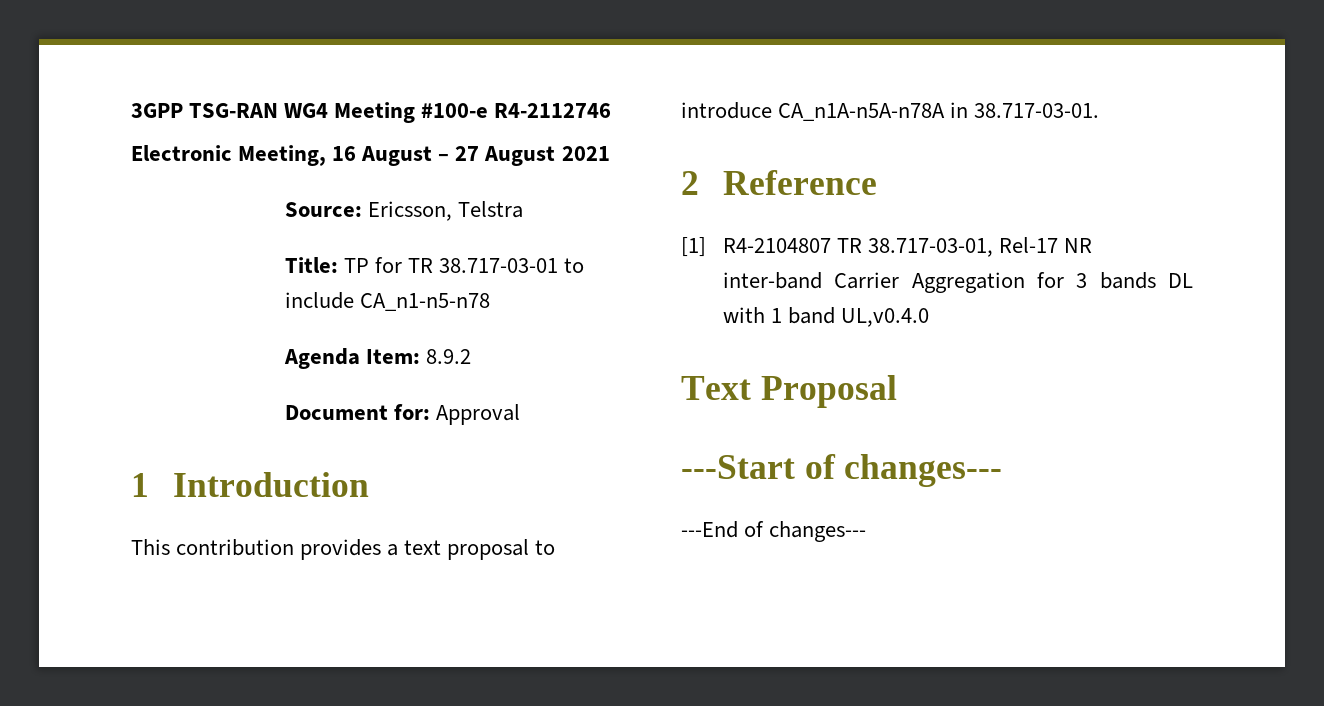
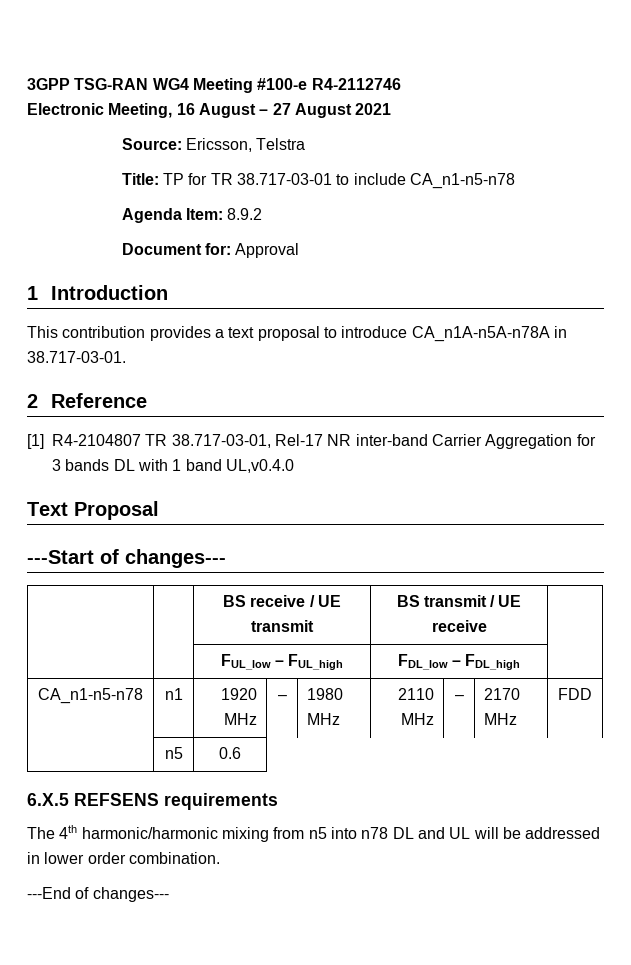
(1003, 470) none -> [223,595,341,607] [251,620,314,632] [396,595,522,607] [431,620,487,632] [220,654,344,670] [397,654,521,670] [38,688,143,704] [164,688,183,700] [220,688,257,700] [223,713,257,725] [277,695,287,700] [307,688,344,700] [307,713,341,725] [397,688,434,700] [400,713,434,725] [454,695,464,700] [484,688,521,700] [484,713,518,725] [558,688,592,700] [164,747,183,759] [219,747,241,759] [27,793,278,810] [27,825,601,842] [27,852,220,864] // | | BS receive / UE transmit | BS transmit / UE receive | // | | FUL_low – FUL_high | FDL_low – FDL_high | // CA_n1-n5-n78 | n1 | 1920 MHz | – | 1980 MHz | 2110 MHz | – | 2170 MHz | FDD // | n5 | 0.6 // 6.X.5 REFSENS requirements // The 4th harmonic/harmonic mixing from n5 into n78 DL and UL will be addressed in lower order combination.

